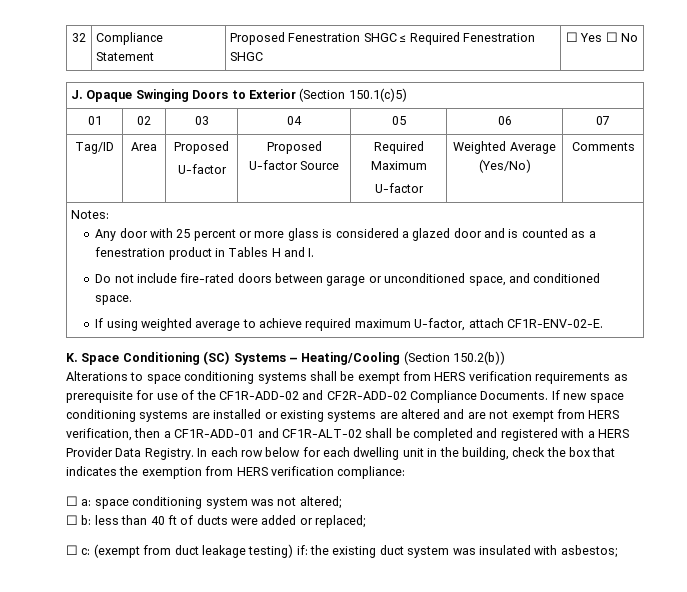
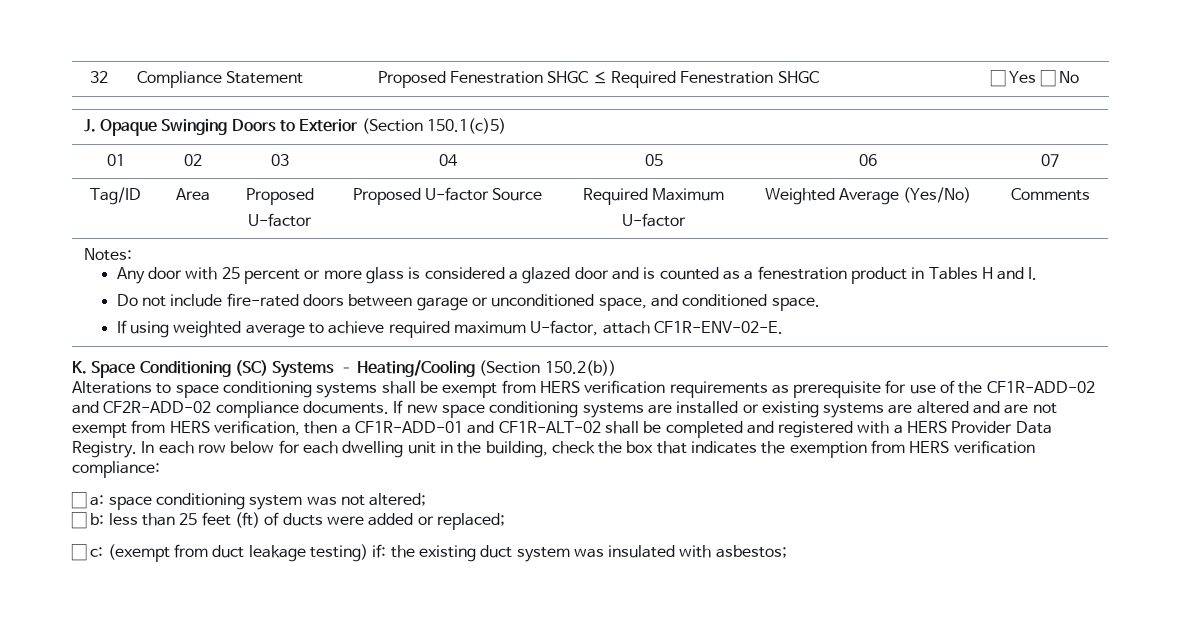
[410,390,549,403] Compliance Documents. -> [215,401,389,418] compliance documents.
[150,515,177,525] 40 ft -> [179,512,260,528] 25 feet (ft)

